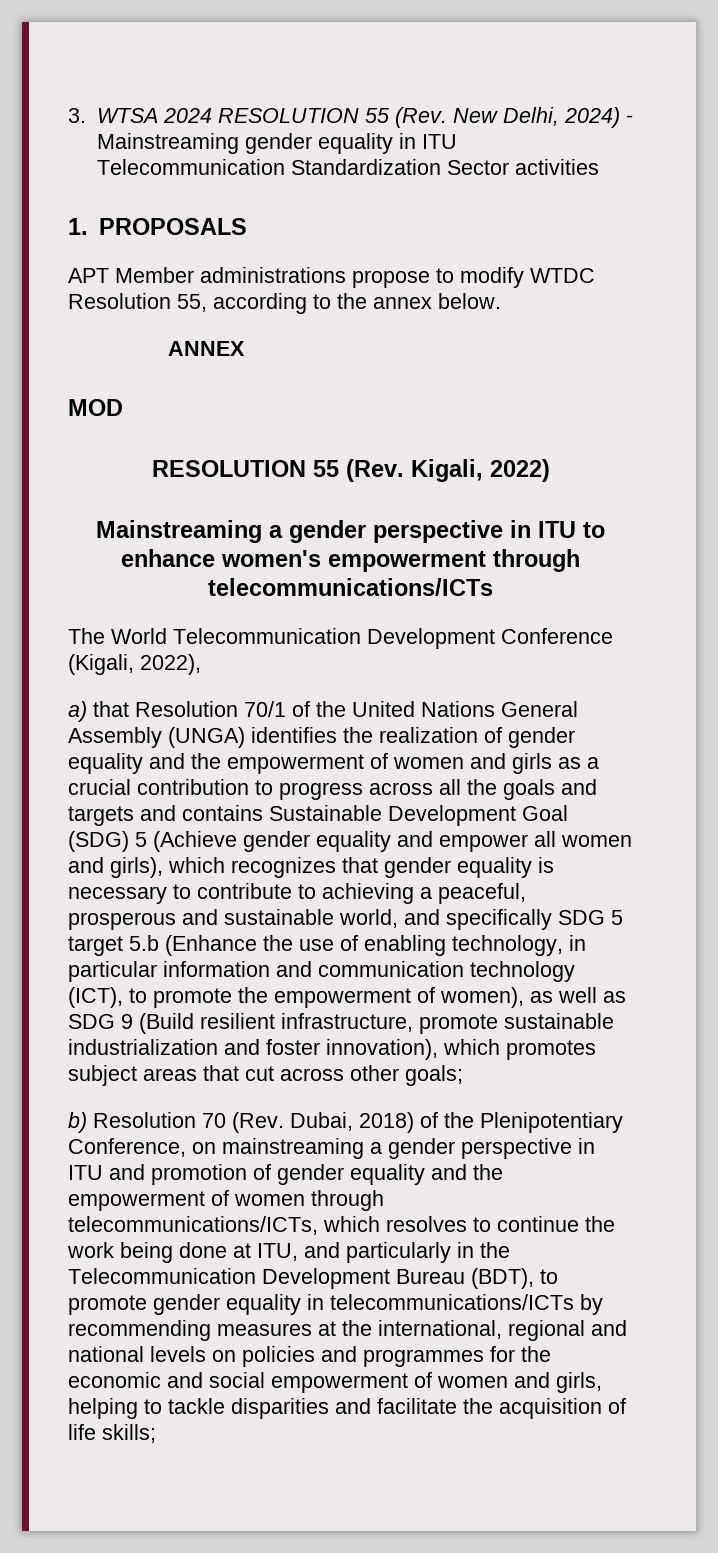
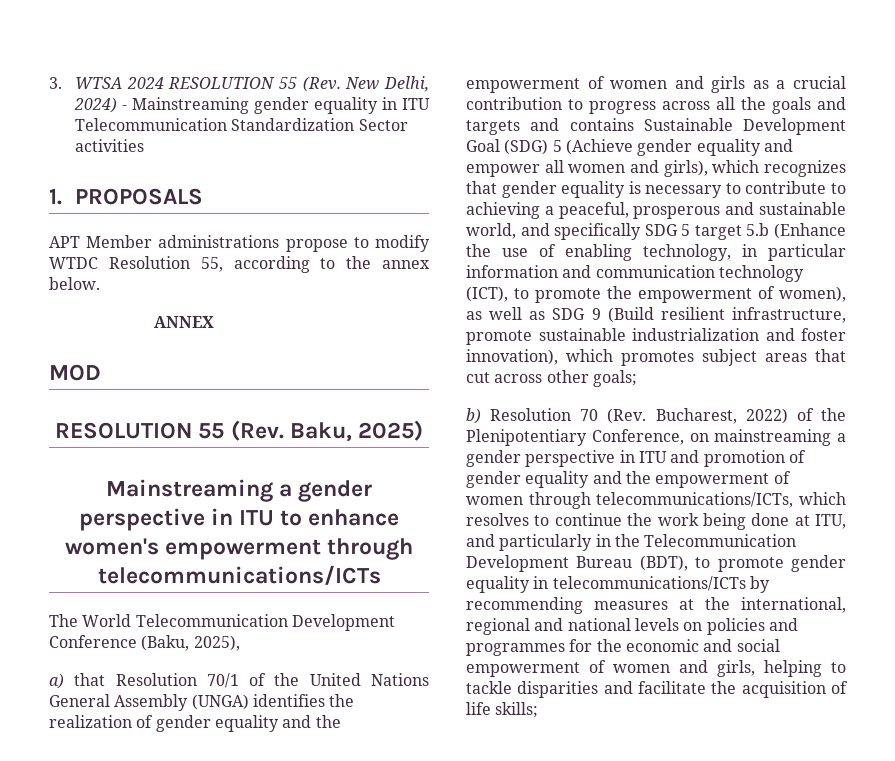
[410,459,550,482] Kigali, 2022) -> [289,420,423,442] Baku, 2025)
[68,654,201,675] (Kigali, 2022), -> [141,635,240,651] (Baku, 2025),
[290,1112,414,1133] Dubai, 2018) -> [655,408,788,424] Bucharest, 2022)

